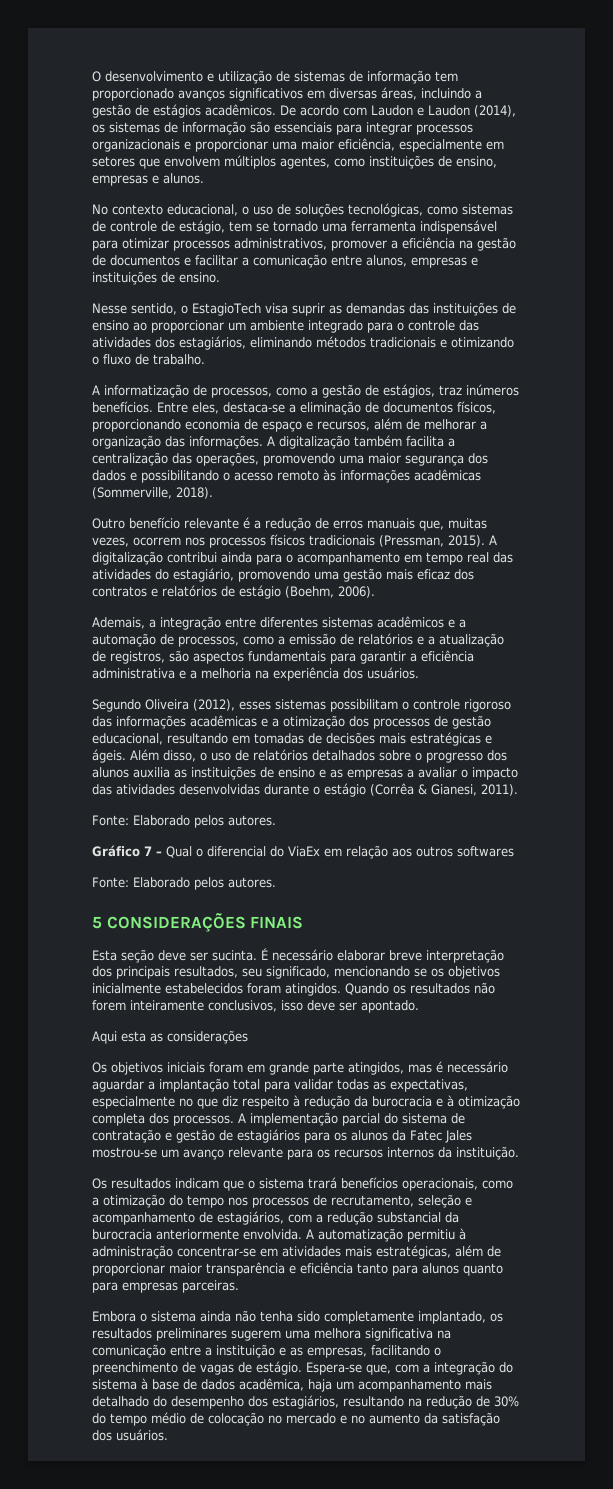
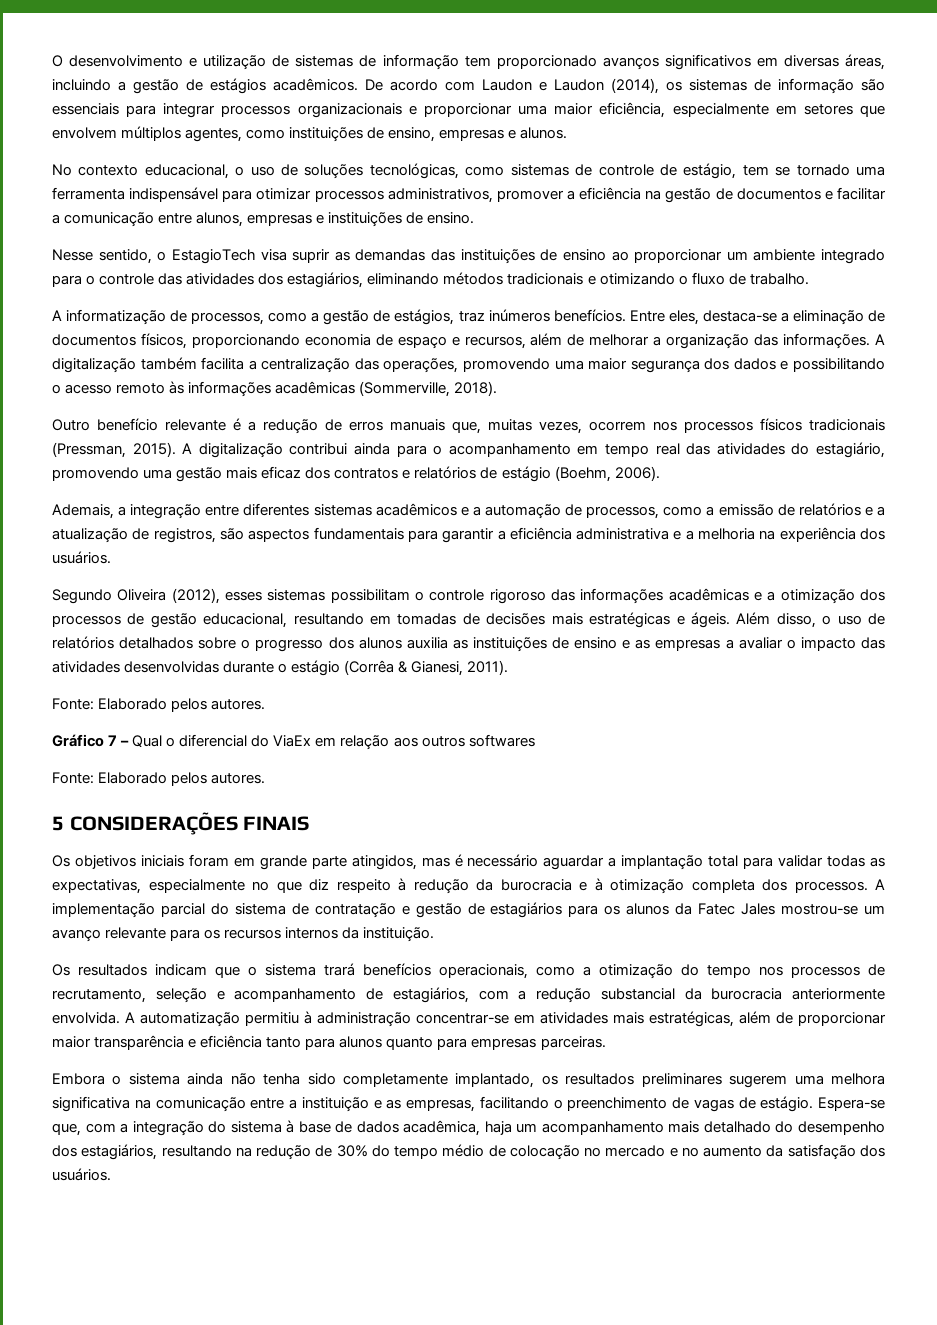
[92,948,504,963] [92,966,500,979] [92,982,495,996] [92,1000,419,1013] [92,1030,248,1044] // Esta seção deve ser sucinta. É necessário elaborar breve interpretação dos principais resultados, seu significado, mencionando se os objetivos inicialmente estabelecidos foram atingidos. Quando os resultados não forem inteiramente conclusivos, isso deve ser apontado. // Aqui esta as considerações -> (310, 823) none

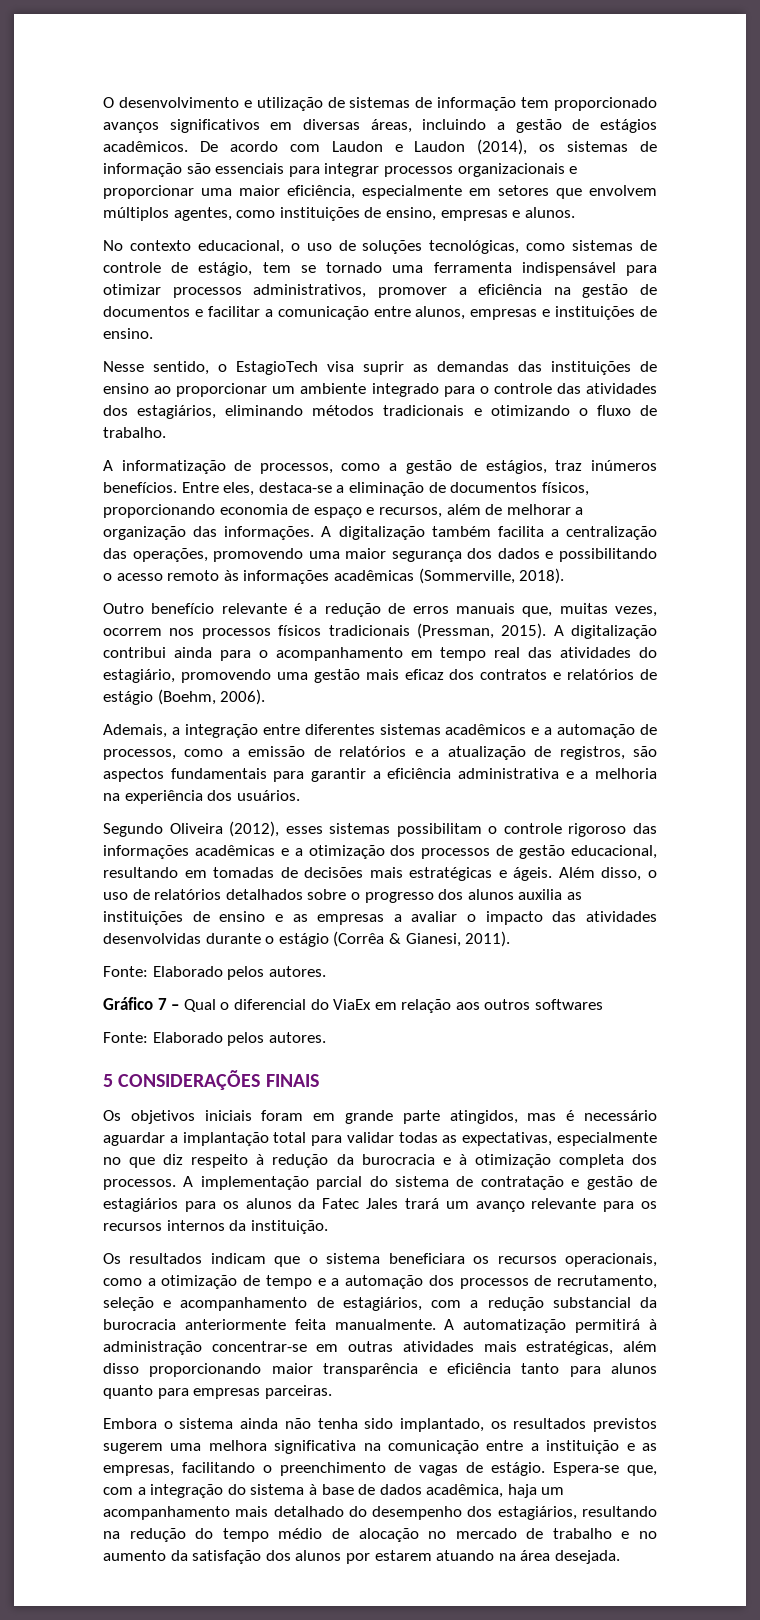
[781,904,859,915] mostrou-se -> [404,1198,439,1209] trará
[324,963,431,976] trará benefícios -> [388,1253,557,1264] beneficiara os recursos
[681,964,783,978] do tempo nos -> [243,1275,454,1289] de tempo e a automação dos
[52,1012,120,1024] envolvida. -> [294,1319,436,1330] feita manualmente.
[245,1012,299,1026] permitiu -> [575,1319,641,1333] permitirá
(535, 1019) none -> [348,1341,394,1352] outras
[776,1012,886,1026] de proporcionar -> [103,1363,262,1377] disso proporcionando
[343,1073,449,1087] completamente -> (394, 1423) none
[641,1073,722,1087] preliminares -> [593,1418,657,1432] previstos
[315,1145,368,1157] de 30% -> (186, 1535) none
[509,1145,580,1160] colocação -> [358,1528,419,1542] alocação
(666, 1151) none -> [526,1528,612,1539] de trabalho
[52,1168,111,1181] usuários. -> [295,1550,620,1564] alunos por estarem atuando na área desejada.

